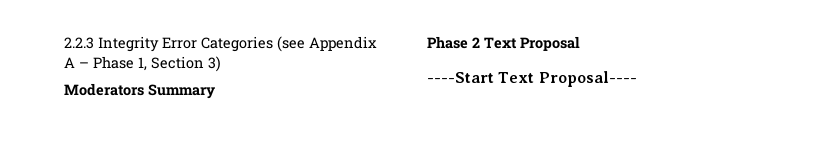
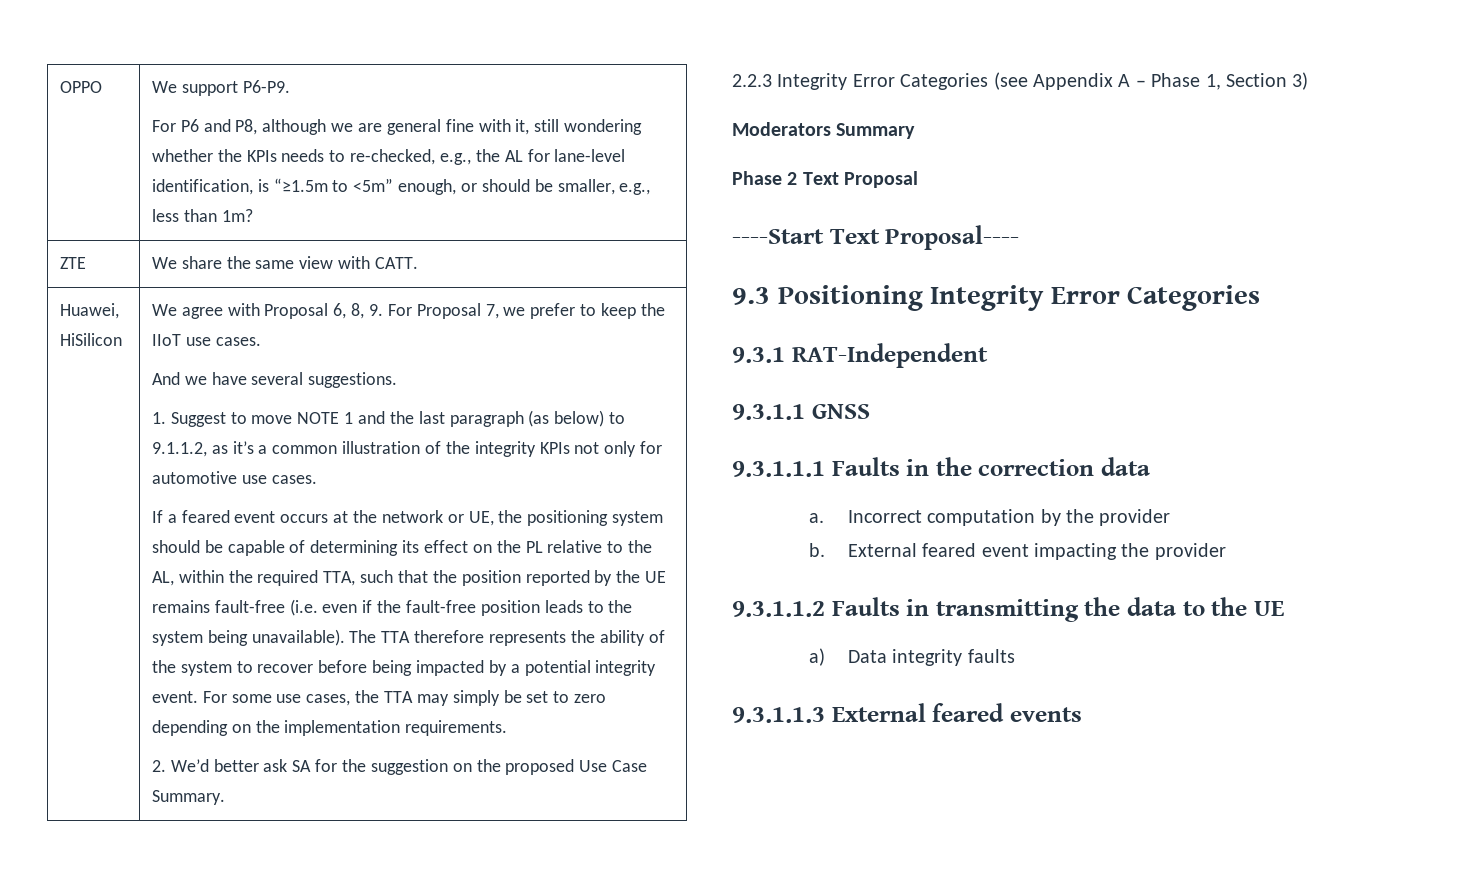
(64, 43) none -> [59,81,102,93] [151,80,290,96] [151,119,643,135] [151,149,626,165] [151,178,651,195] [151,209,253,222] [59,257,86,269] [151,256,418,269] [59,303,119,319] [59,333,122,346] [151,303,665,319] [151,334,261,346] [151,372,398,388] [151,410,626,427] [151,441,663,457] [151,471,317,484] [151,510,664,526] [151,540,653,556] [151,570,667,586] [151,599,633,616] [151,629,665,646] [151,660,657,676] [151,690,607,706] [151,720,508,736] [151,759,648,775] [151,790,225,805] OPPO | We support P6-P9. // For P6 and P8, although we are general fine with it, still wondering whether the KPIs needs to re-checked, e.g., the AL for lane-level identification, is “≥1.5m to <5m” enough, or should be smaller, e.g., less than 1m? // ZTE | We share the same view with CATT. // Huawei, HiSilicon | We agree with Proposal 6, 8, 9. For Proposal 7, we prefer to keep the IIoT use cases. // And we have several suggestions. // 1. Suggest to move NOTE 1 and the last paragraph (as below) to 9.1.1.2, as it’s a common illustration of the integrity KPIs not only for automotive use cases. // If a feared event occurs at the network or UE, the positioning system should be capable of determining its effect on the PL relative to the AL, within the required TTA, such that the position reported by the UE remains fault-free (i.e. even if the fault-free position leads to the system being unavailable). The TTA therefore represents the ability of the system to recover before being impacted by a potential integrity event. For some use cases, the TTA may simply be set to zero depending on the implementation requirements. // 2. We’d better ask SA for the suggestion on the proposed Use Case Summary. //
(637, 79) none -> [732,285,1261,311] [732,343,988,368] [732,404,870,420] [732,457,1151,477] [809,509,1171,526] [809,543,1226,560] [732,597,1284,622] [809,648,1015,666] [732,703,1082,723] // 9.3 Positioning Integrity Error Categories // 9.3.1 RAT-Independent // 9.3.1.1 GNSS // 9.3.1.1.1 Faults in the correction data // a. Incorrect computation by the provider // b. External feared event impacting the provider // 9.3.1.1.2 Faults in transmitting the data to the UE // a) Data integrity faults // 9.3.1.1.3 External feared events

